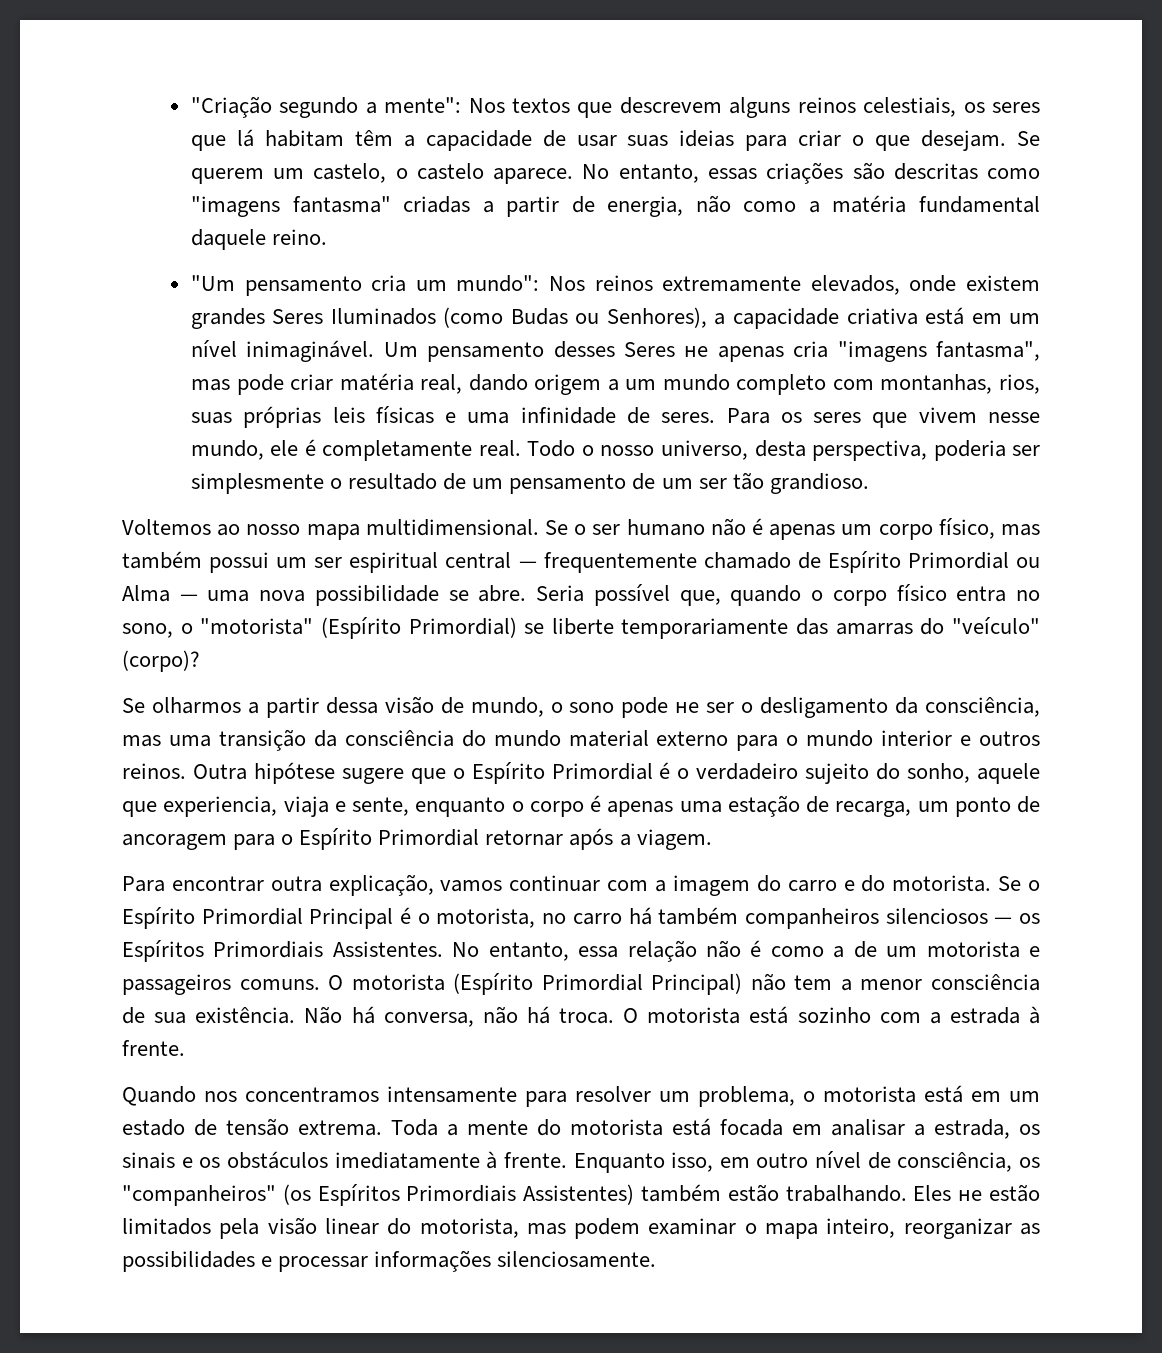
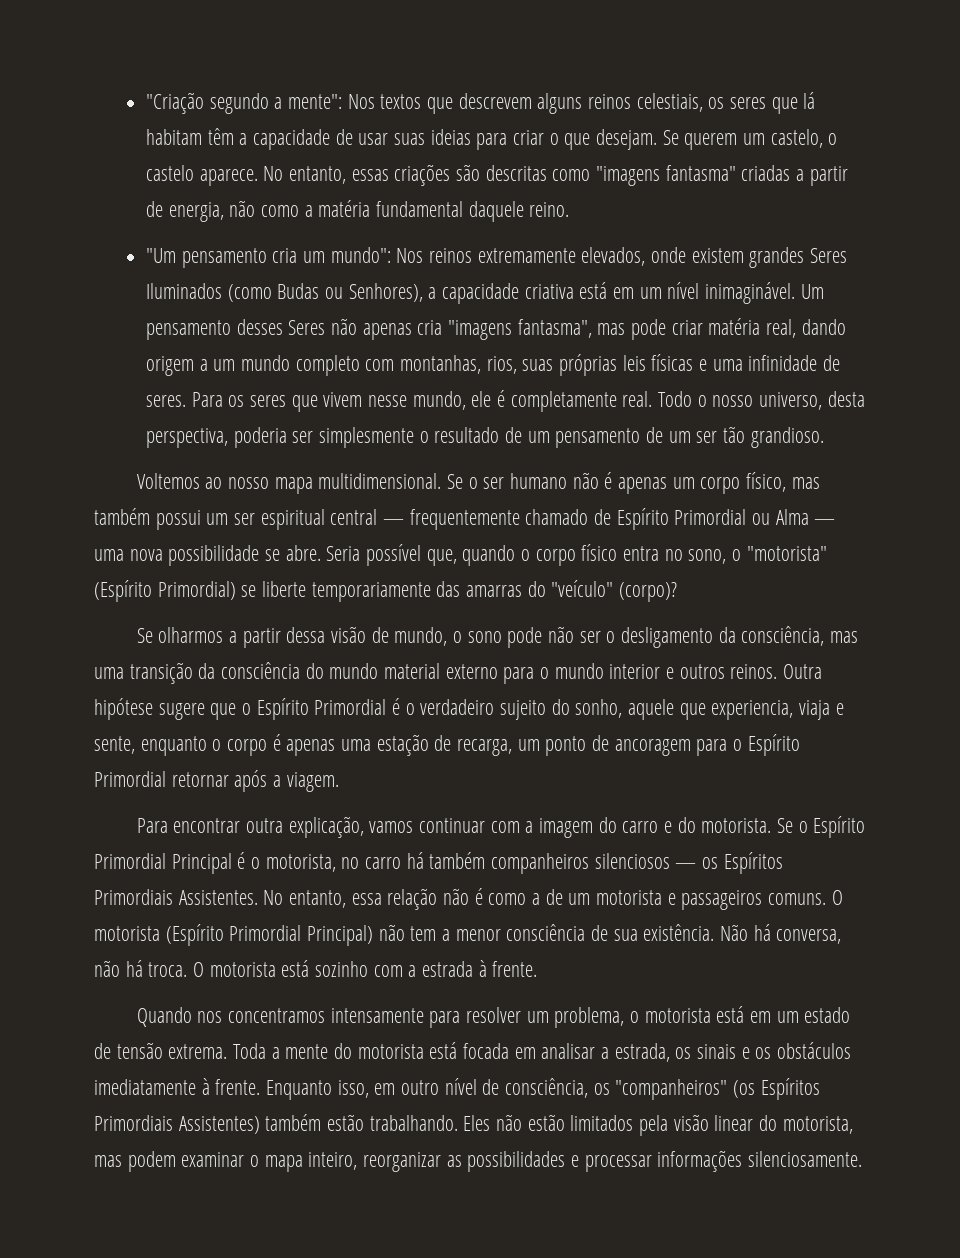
[684,346,709,357] не -> [330,318,357,335] não
[675,702,700,713] не -> [548,626,575,643] não
[958,1190,983,1201] не -> [496,1114,523,1131] não

